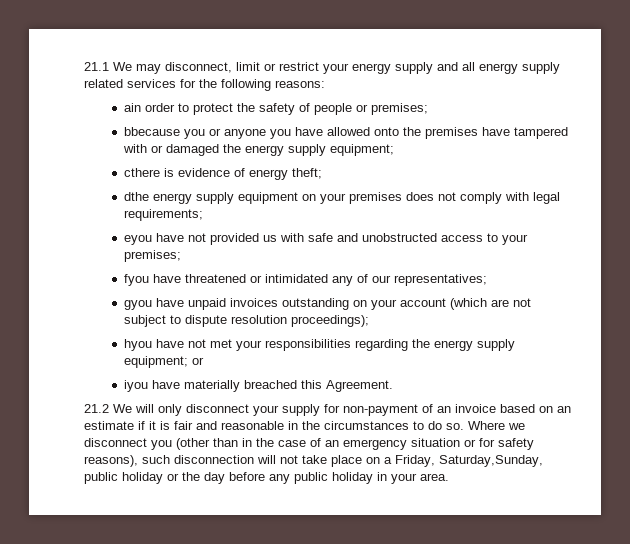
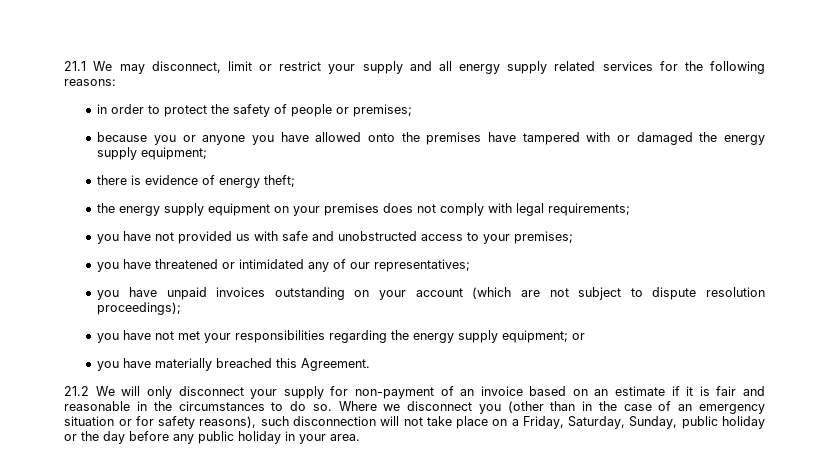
[351,63,391,74] energy -> (356, 69) none
[123,103,141,112] ain -> [97,104,108,114] in
[123,127,180,136] bbecause -> [97,132,148,142] because
[123,168,160,177] cthere -> [97,175,128,185] there
[123,192,149,201] dthe -> [97,203,116,213] the
[123,235,152,245] eyou -> [97,234,120,244] you
[123,274,149,286] fyou -> [97,262,120,272] you
[123,300,152,310] gyou -> [97,290,120,300] you
[123,339,152,351] hyou -> [97,333,120,343] you
[123,380,148,392] iyou -> [97,361,120,371] you
[438,455,543,467] Saturday,Sunday, -> [568,416,678,429] Saturday, Sunday,

